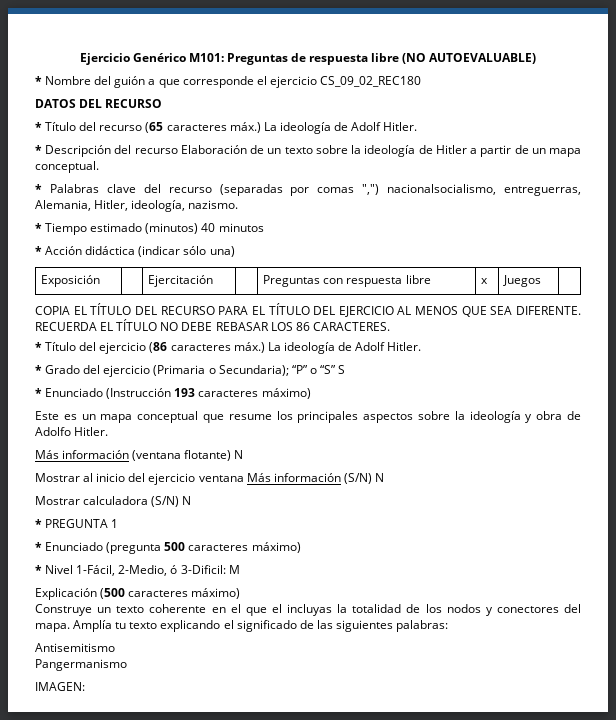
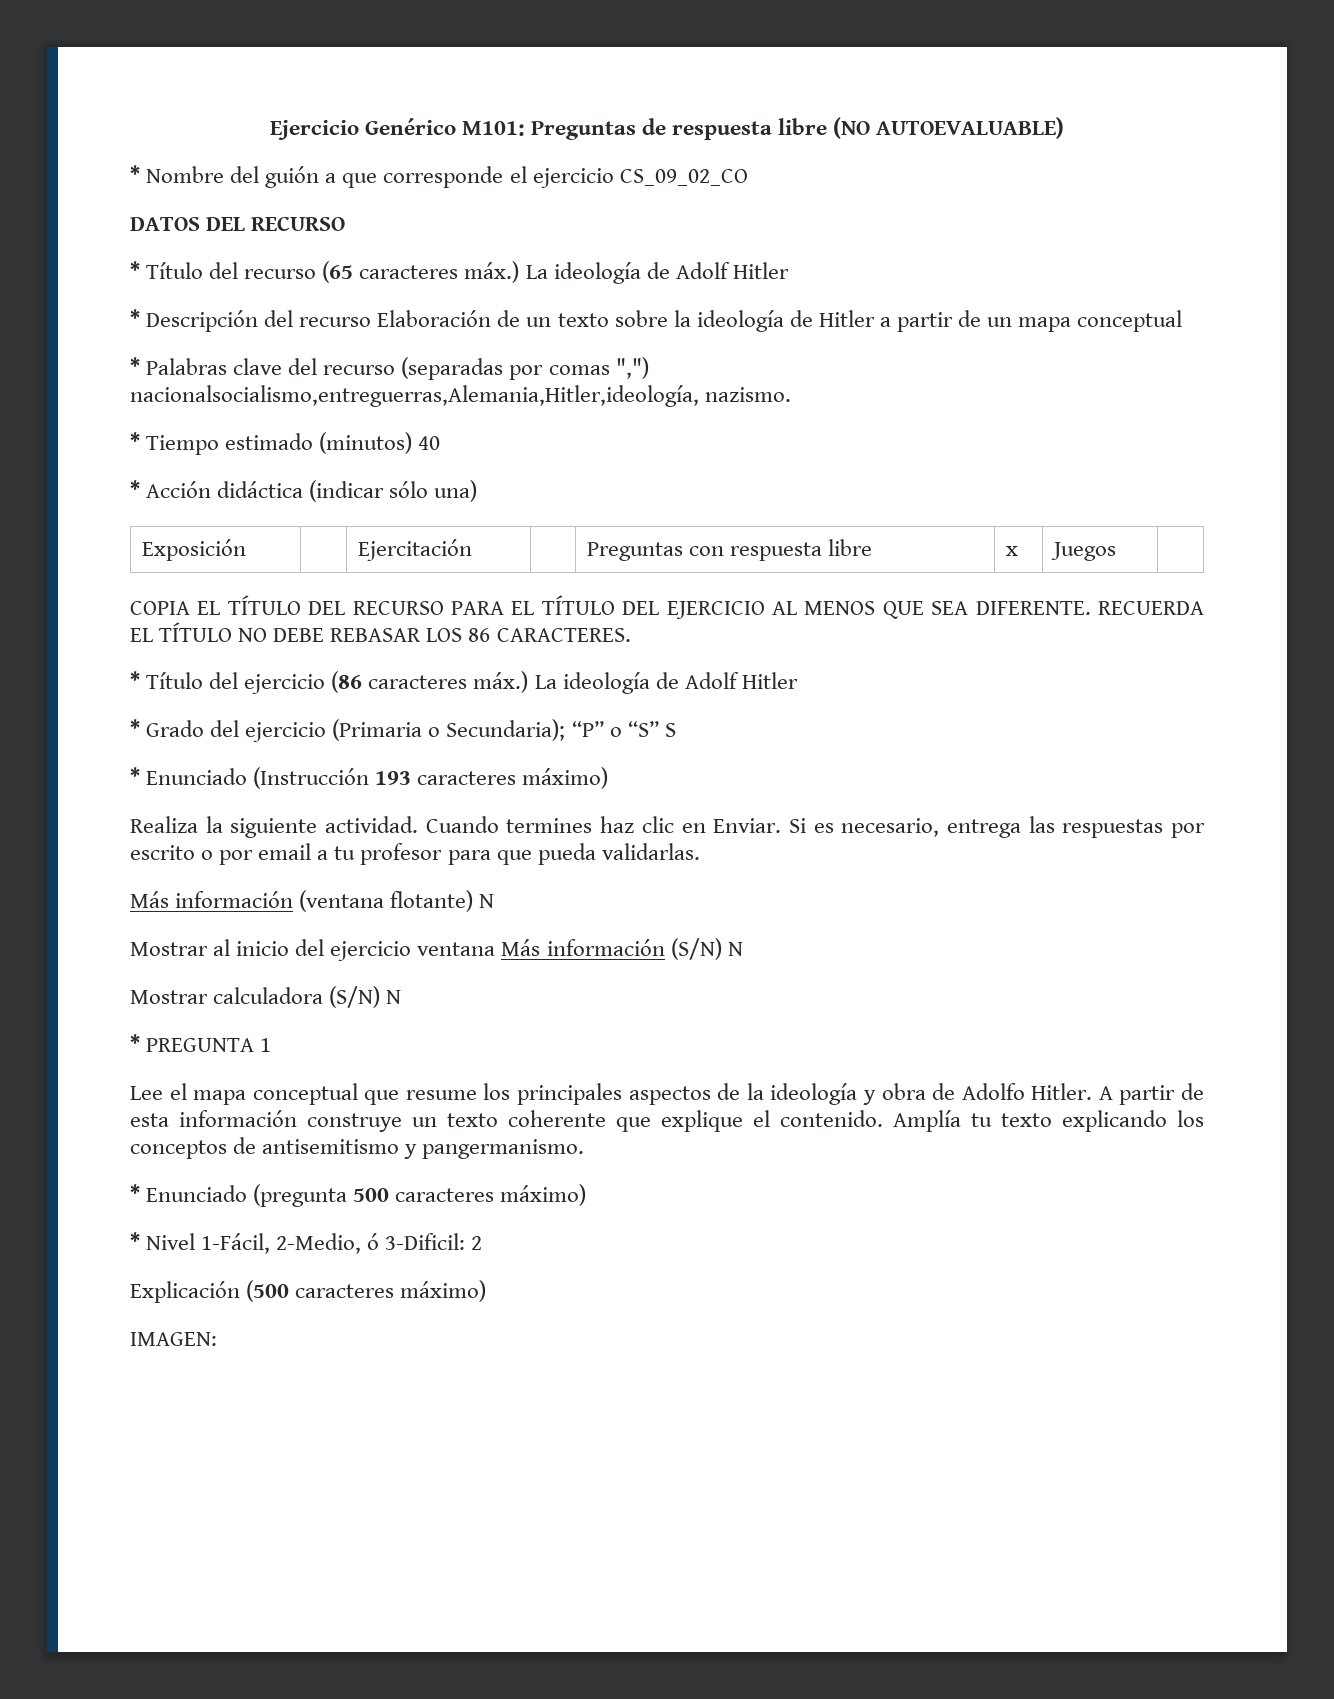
[319,76,421,87] CS_09_02_REC180 -> [619,169,748,186] CS_09_02_CO
[383,122,418,131] Hitler. -> [732,262,789,279] Hitler
[35,161,99,173] conceptual. -> [1077,310,1183,332] conceptual
[387,184,581,196] [35,200,186,212] nacionalsocialismo, entreguerras, Alemania, Hitler, ideología, -> [130,385,699,407] nacionalsocialismo,entreguerras,Alemania,Hitler,ideología,
[218,223,264,232] minutos -> (441, 443) none
[387,342,422,351] Hitler. -> [741,672,798,689] Hitler
[35,411,581,423] [35,427,109,436] Este es un mapa conceptual que resume los principales aspectos sobre la ideología y obra de Adolfo Hitler. -> [130,816,1205,838] [130,843,700,865] Realiza la siguiente actividad. Cuando termines haz clic en Enviar. Si es necesario, entrega las respuestas por escrito o por email a tu profesor para que pueda validarlas.
(119, 523) none -> [130,1083,1204,1105] [130,1110,1204,1132] [130,1137,585,1159] // Lee el mapa conceptual que resume los principales aspectos de la ideología y obra de Adolfo Hitler. A partir de esta información construye un texto coherente que explique el contenido. Amplía tu texto explicando los conceptos de antisemitismo y pangermanismo.
[228,565,240,574] M -> [471,1236,483,1250] 2
[35,604,581,616] [35,620,449,632] [35,643,115,652] [35,659,127,671] // Construye un texto coherente en el que el incluyas la totalidad de los nodos y conectores del mapa. Amplía tu texto explicando el significado de las siguientes palabras: // Antisemitismo // Pangermanismo -> (487, 1291) none

